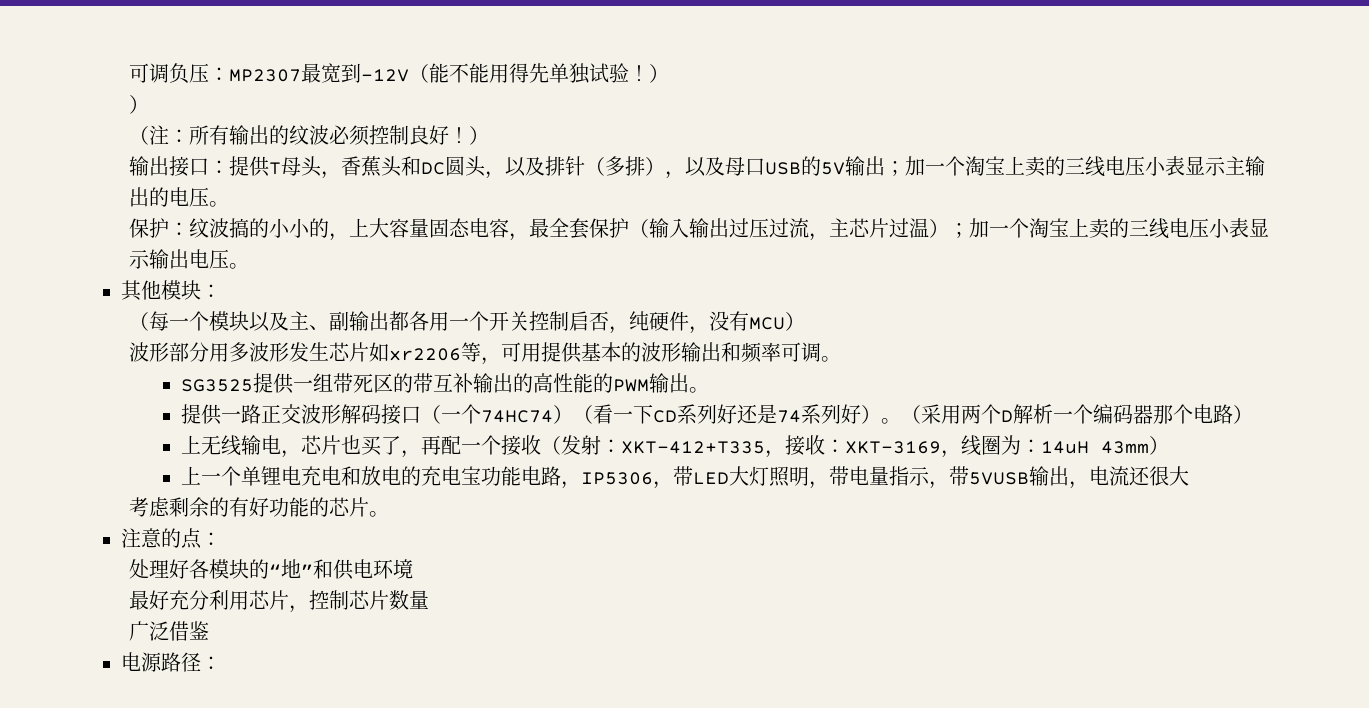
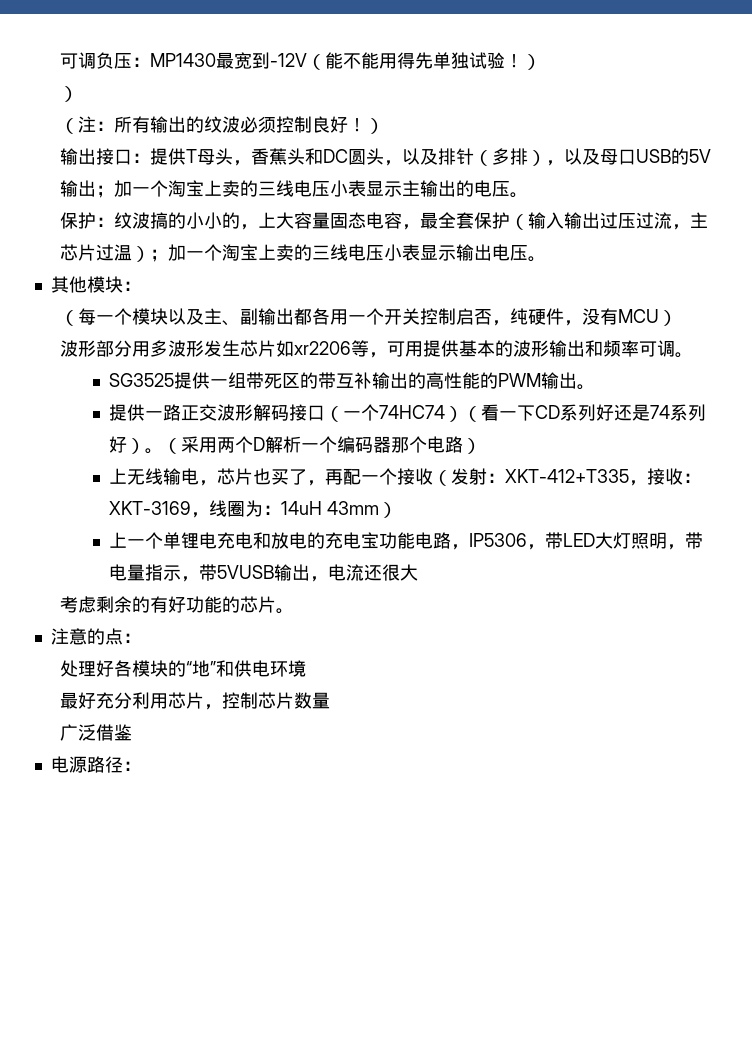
[229,69,302,82] MP2307 -> [150,53,217,67] MP1430

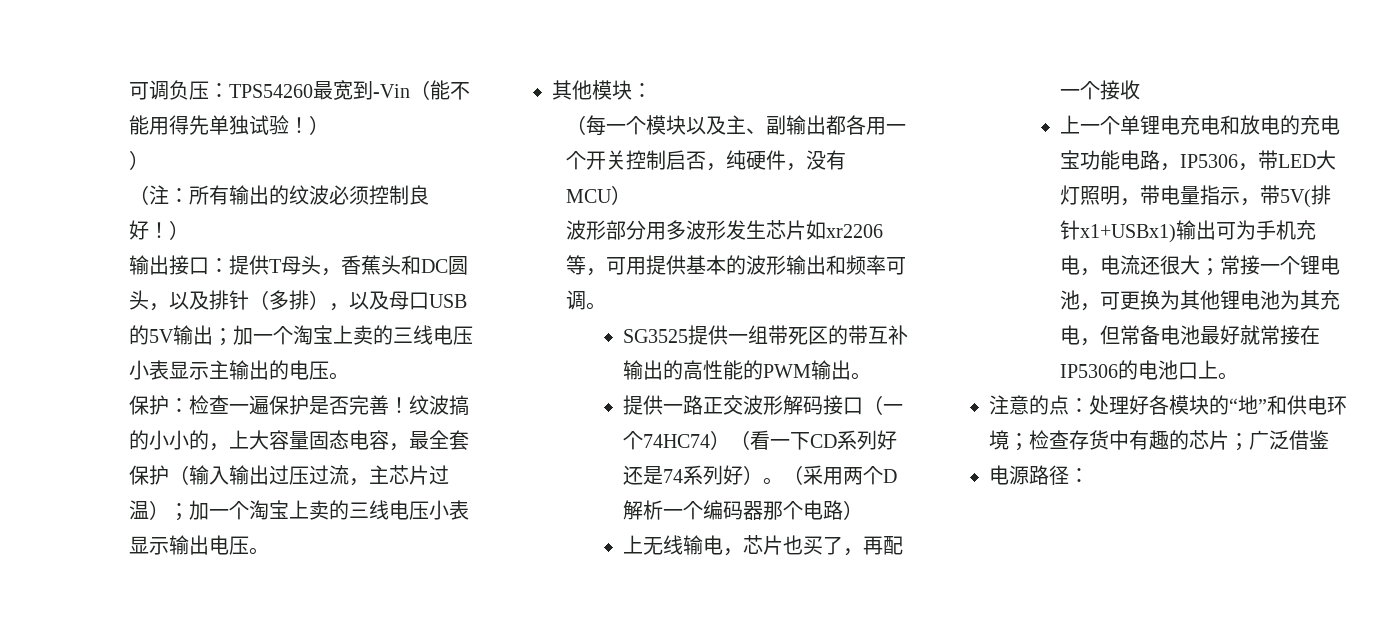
[150,52,308,69] MP1430最宽到-12V -> [228,80,410,100] TPS54260最宽到-Vin
(115, 222) none -> [188,395,409,415] 检查一遍保护是否完善！
[433,468,702,486] [109,500,398,518] （发射：XKT-412+T335，接收：XKT-3169，线圈为：14uH 43mm） -> (1141, 90) none
[217,564,419,582] [60,596,277,613] 5VUSB输出，电流还很大 // 考虑剩余的有好功能的芯片 -> [1280,185,1332,208] [1060,220,1317,243] [1060,255,1341,276] [1060,290,1341,311] [1060,325,1321,346] [1060,360,1219,380] 5V(排针x1+USBx1)输出可为手机充电，电流还很大；常接一个锂电池，可更换为其他锂电池为其充电，但常备电池最好就常接在IP5306的电池口上
(141, 638) // -> (1089, 405) none
[60,692,331,710] // 最好充分利用芯片，控制芯片数量 // -> [1009,430,1249,451] ；检查存货中有趣的芯片；

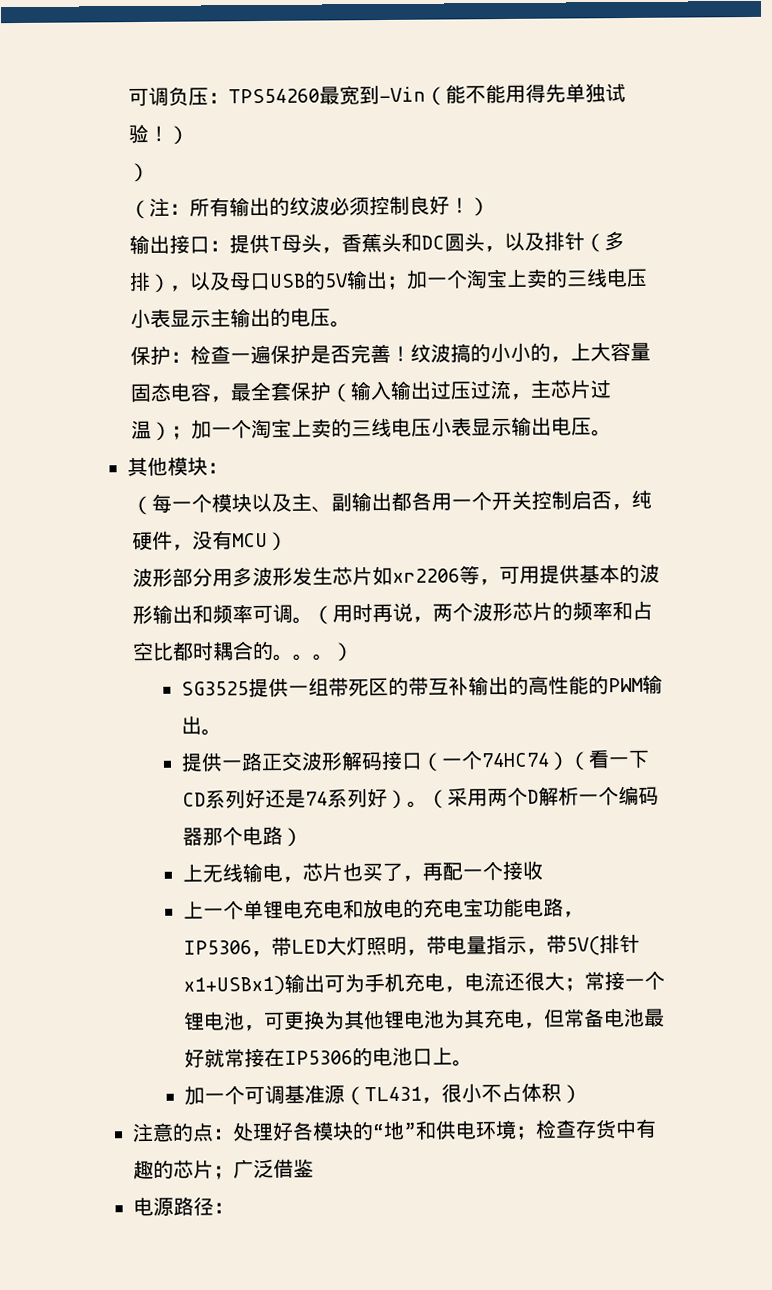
(606, 306) none -> [311,600,653,625] [131,640,354,662] （用时再说，两个波形芯片的频率和占空比都时耦合的。。。）
(1239, 376) none -> [183,1082,582,1106] // 加一个可调基准源（TL431，很小不占体积）

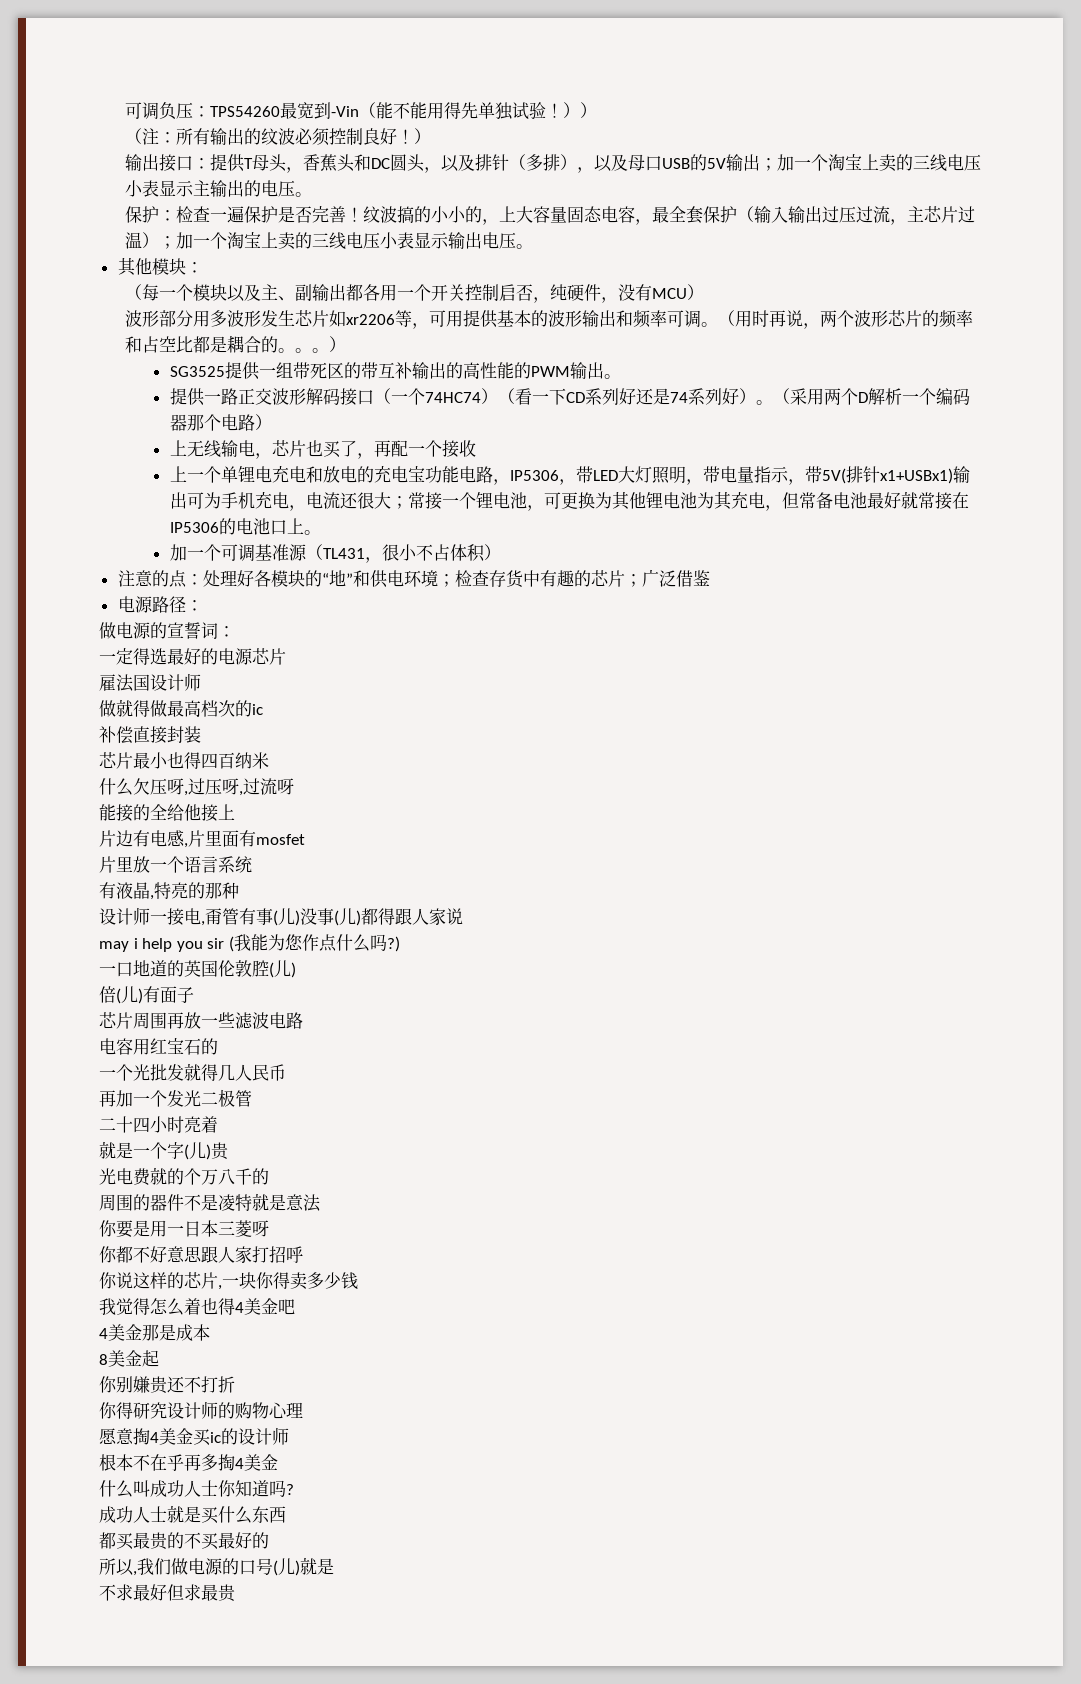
(189, 135) // -> (580, 110) none
[191,641,214,661] 时 -> [209,336,227,353] 是
(234, 1208) none -> [99,622,235,639] [99,648,286,665] [99,673,201,692] [99,699,263,717] [99,726,201,744] [98,752,269,769] [99,778,294,796] [99,804,235,822] [99,830,305,848] [99,856,252,873] [99,882,239,900] [99,907,463,926] [99,934,400,952] [99,960,296,978] [99,986,194,1004] [98,1012,303,1029] [99,1038,218,1055] [99,1063,286,1081] [99,1089,252,1107] [99,1116,218,1133] [99,1141,229,1160] [99,1167,269,1186] [99,1193,321,1212] [99,1220,269,1238] [99,1246,303,1264] [99,1272,358,1290] [99,1298,295,1316] [99,1324,210,1341] [99,1350,159,1367] [99,1376,235,1394] [99,1401,303,1419] [99,1427,289,1446] [99,1454,278,1471] [99,1480,294,1498] [99,1505,286,1524] [99,1532,269,1550] [99,1557,334,1576] [99,1584,236,1602] // 做电源的宣誓词： // 一定得选最好的电源芯片 // 雇法国设计师 // 做就得做最高档次的ic // 补偿直接封装 // 芯片最小也得四百纳米 // 什么欠压呀,过压呀,过流呀 // 能接的全给他接上 // 片边有电感,片里面有mosfet // 片里放一个语言系统 // 有液晶,特亮的那种 // 设计师一接电,甭管有事(儿)没事(儿)都得跟人家说 // may i help you sir (我能为您作点什么吗?) // 一口地道的英国伦敦腔(儿) // 倍(儿)有面子 // 芯片周围再放一些滤波电路 // 电容用红宝石的 // 一个光批发就得几人民币 // 再加一个发光二极管 // 二十四小时亮着 // 就是一个字(儿)贵 // 光电费就的个万八千的 // 周围的器件不是凌特就是意法 // 你要是用一日本三菱呀 // 你都不好意思跟人家打招呼 // 你说这样的芯片,一块你得卖多少钱 // 我觉得怎么着也得4美金吧 // 4美金那是成本 // 8美金起 // 你别嫌贵还不打折 // 你得研究设计师的购物心理 // 愿意掏4美金买ic的设计师 // 根本不在乎再多掏4美金 // 什么叫成功人士你知道吗? // 成功人士就是买什么东西 // 都买最贵的不买最好的 // 所以,我们做电源的口号(儿)就是 // 不求最好但求最贵

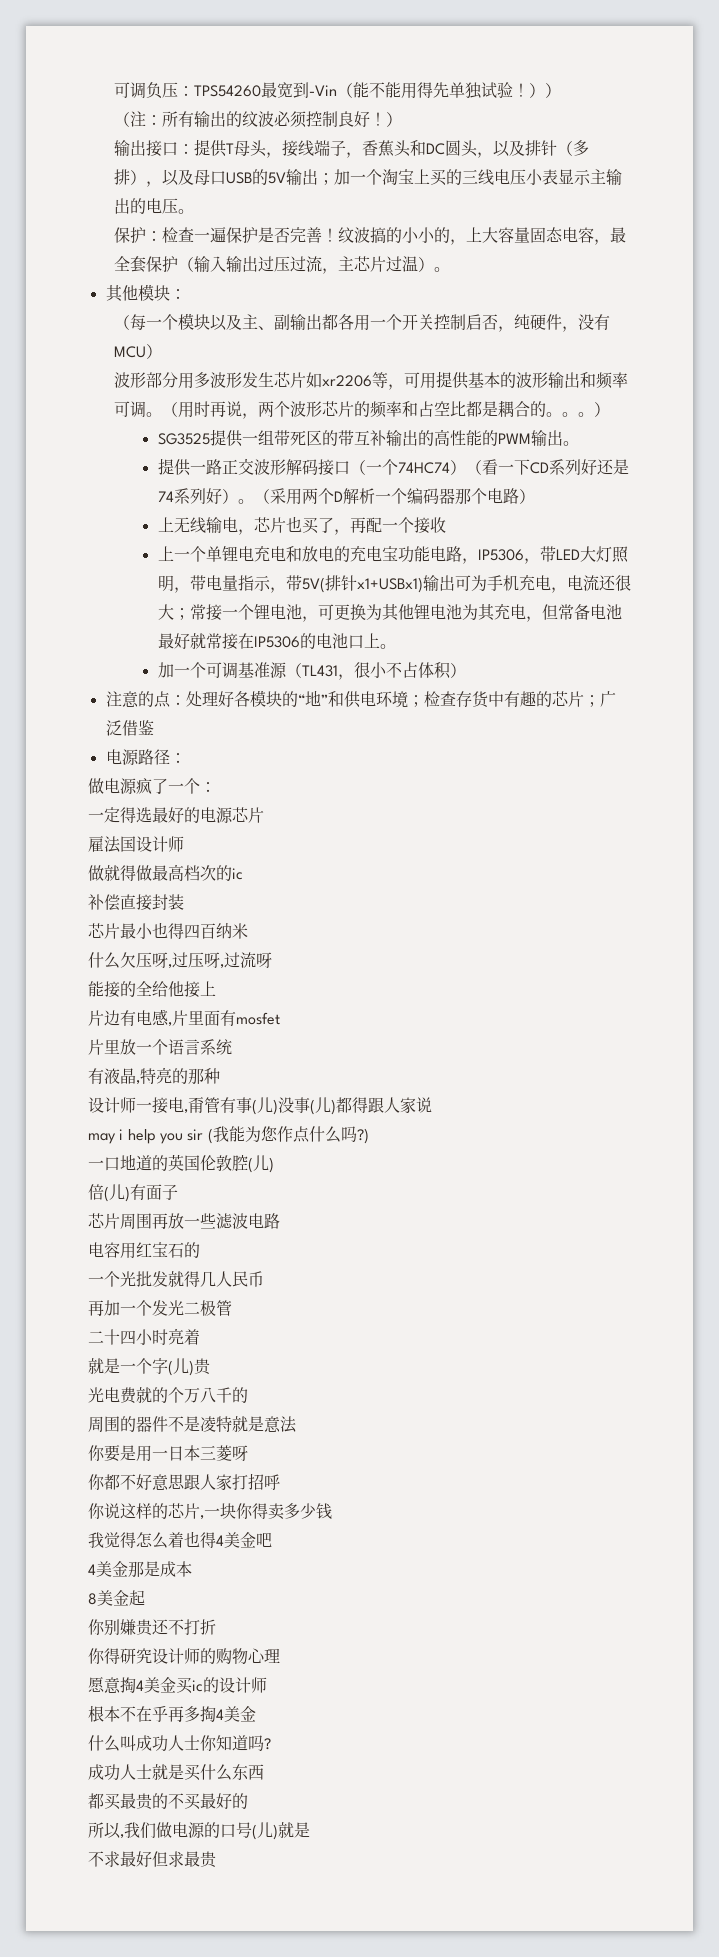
(303, 170) none -> [282,140,363,158] 接线端子，
[878,154,896,172] 卖 -> [430,169,448,186] 买
[158,232,516,250] ；加一个淘宝上卖的三线电压小表显示输出电压 -> (435, 264) none
[150,622,218,639] 的宣誓词 -> [136,778,200,794] 疯了一个

